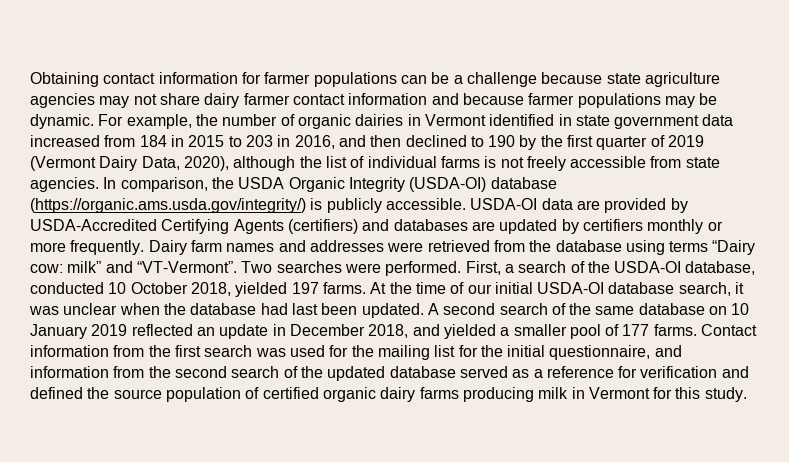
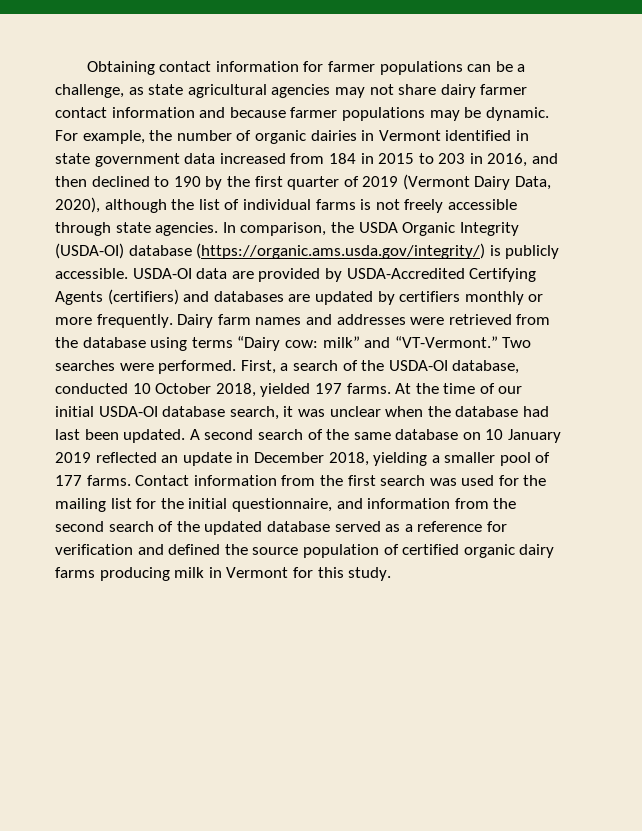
[466,72,720,87] challenge because state agriculture -> [55,84,267,98] challenge, as state agricultural
[650,156,682,168] from -> [55,222,111,236] through
[136,261,237,273] “VT-Vermont”. -> [394,336,498,348] “VT-Vermont.”
[412,324,496,339] and yielded -> [373,452,428,466] yielding

